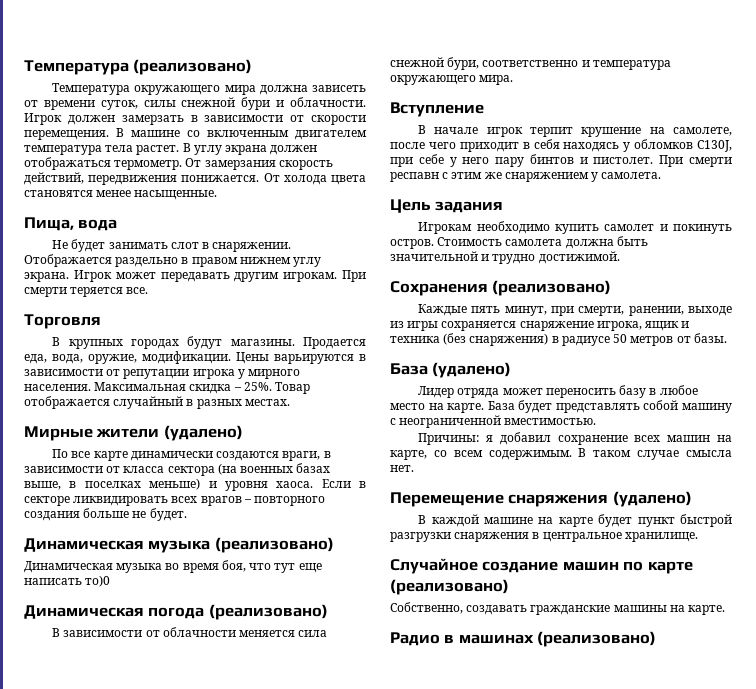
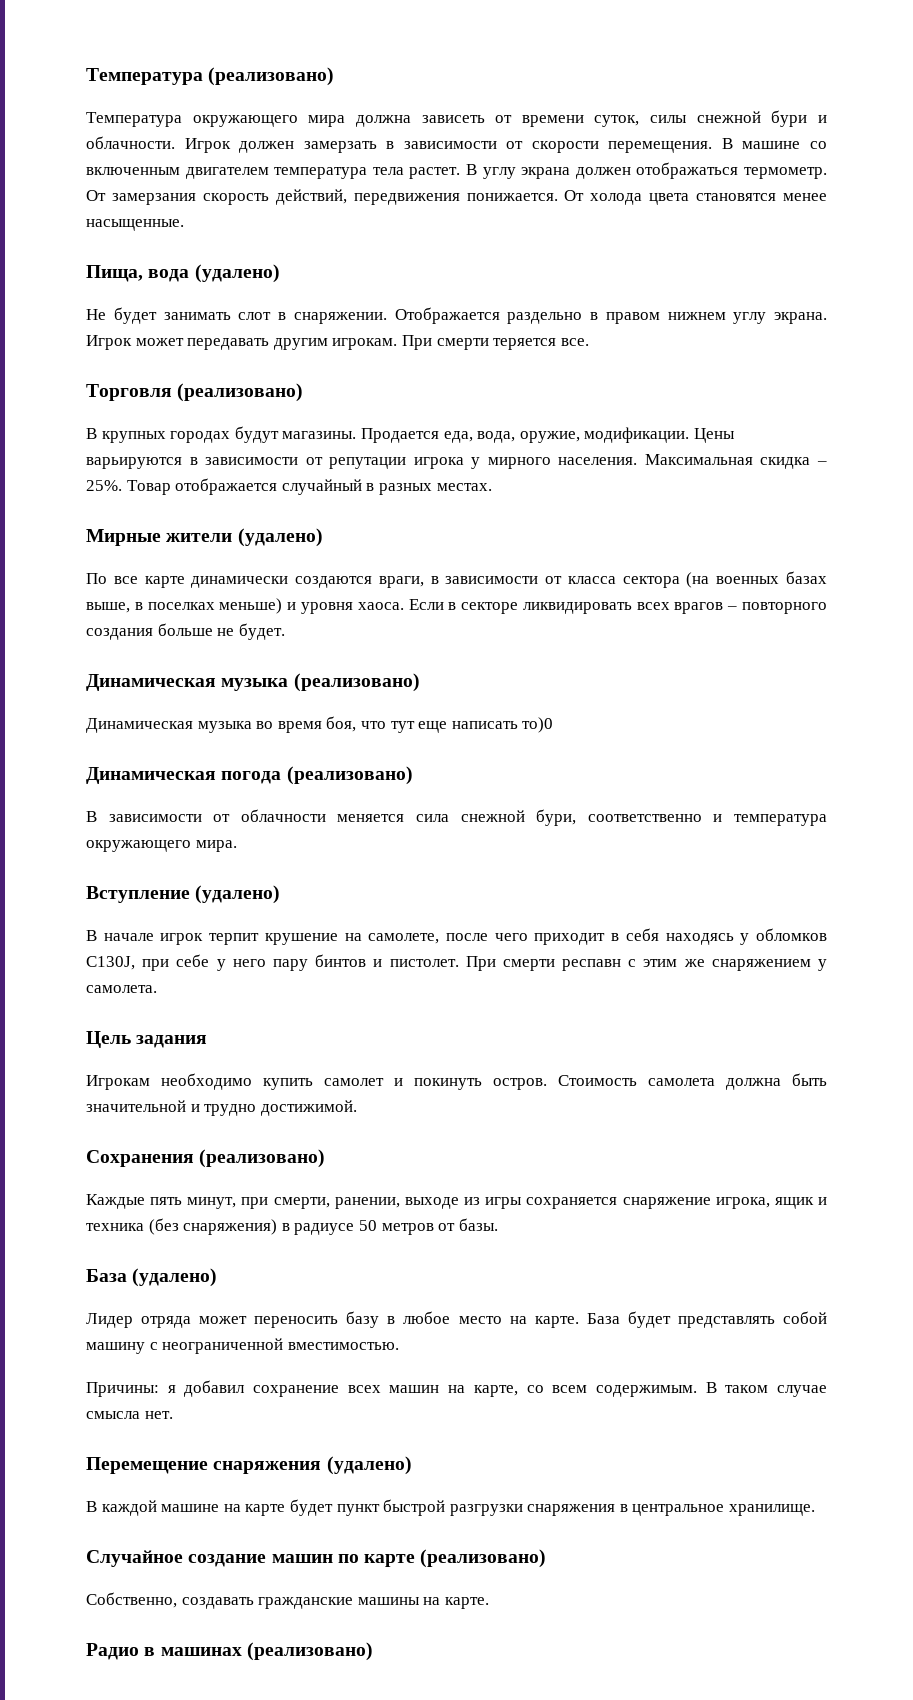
(118, 225) none -> [194,264,280,283] (удалено)
(101, 321) none -> [177,383,304,402] (реализовано)
(484, 109) none -> [195,885,281,904] (удалено)

